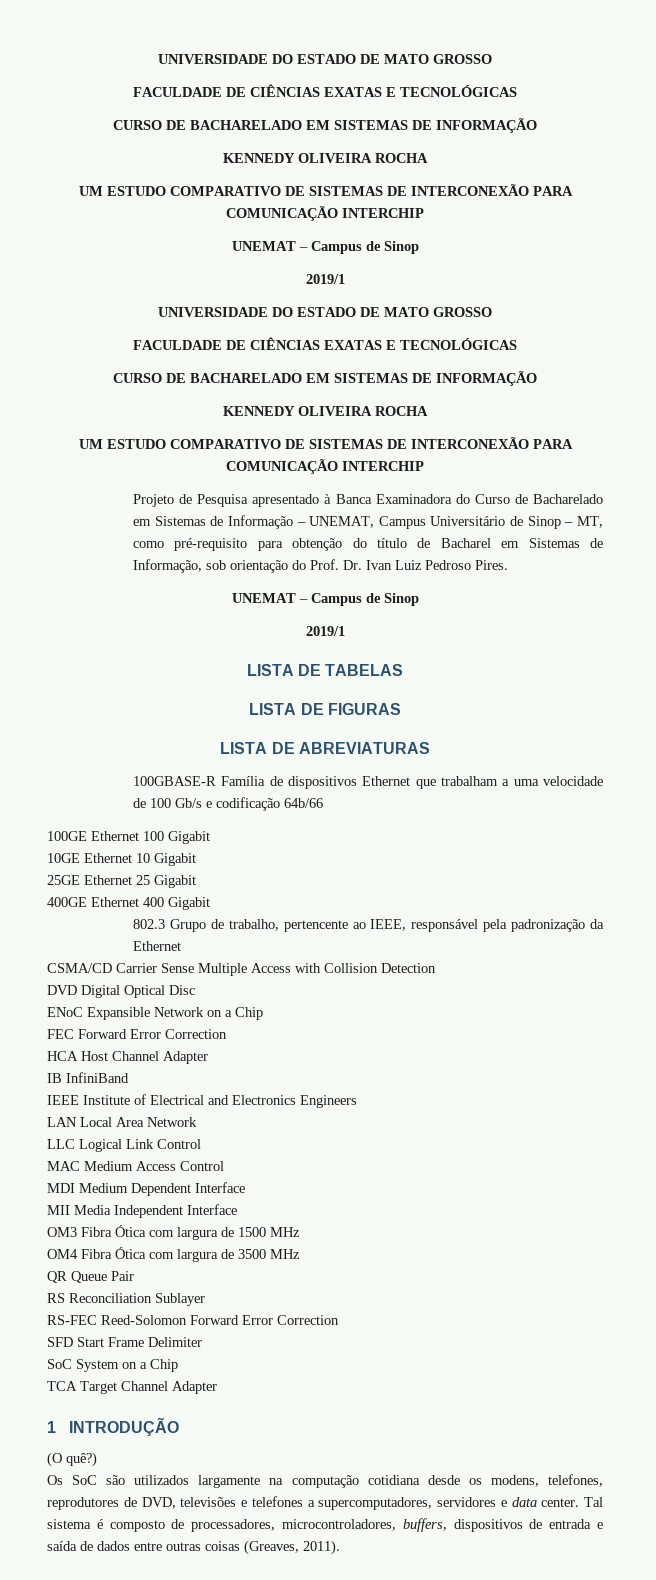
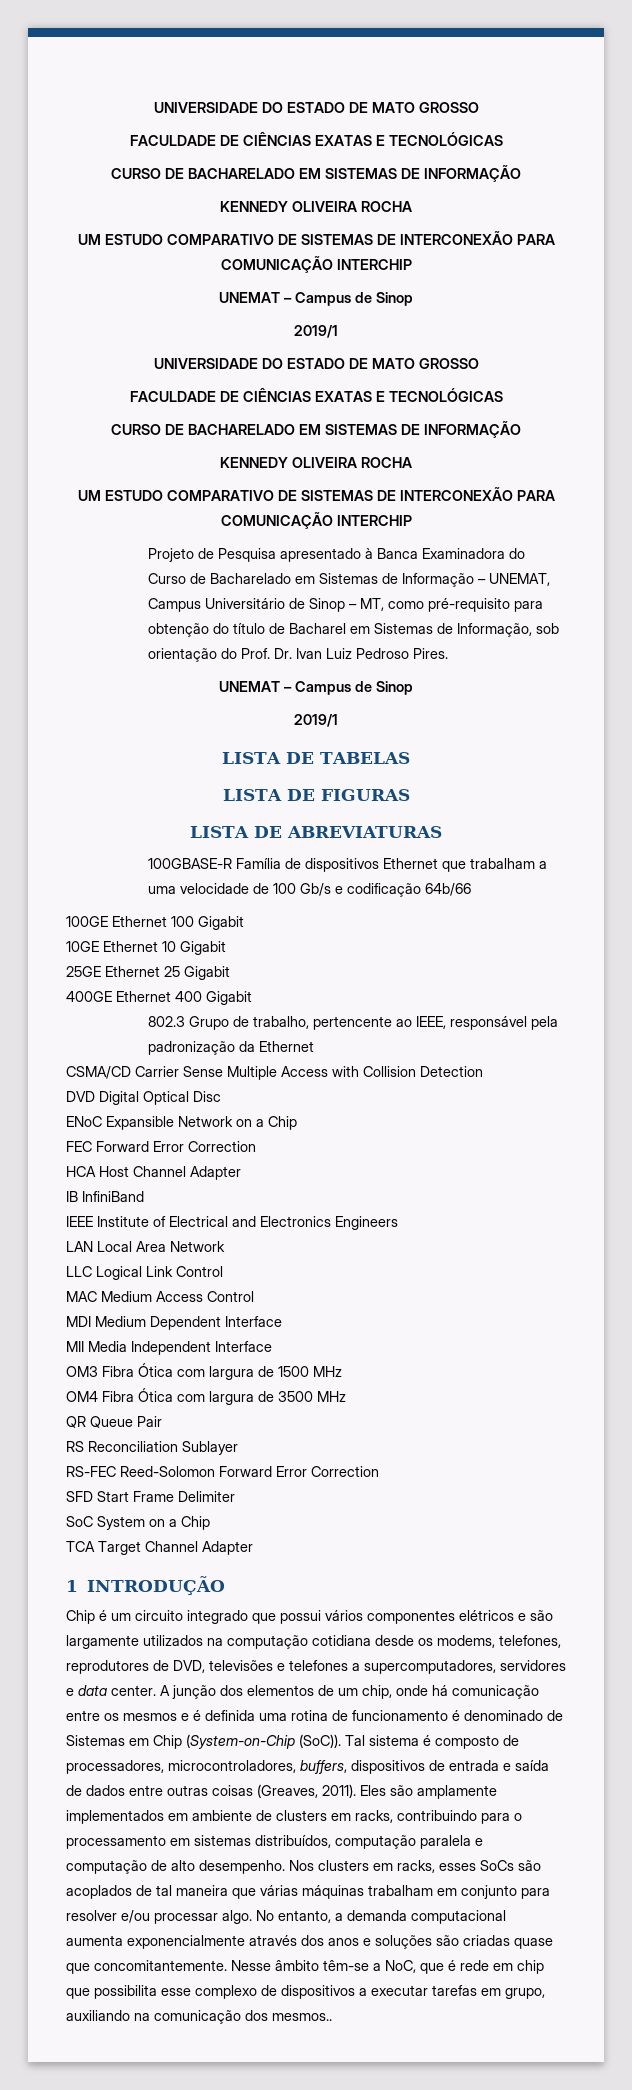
[47,1452,97,1467] [47,1475,261,1488] (O quê?) // Os SoC são utilizados largamente -> [66,1610,553,1624] [66,1635,203,1649] Chip é um circuito integrado que possui vários componentes elétricos e são largamente utilizados
[490,1475,539,1487] modens, -> [437,1635,495,1648] modems,
(580, 1502) none -> [160,1685,539,1699] [66,1710,563,1721] [66,1734,341,1749] A junção dos elementos de um chip, onde há comunicação entre os mesmos e é definida uma rotina de funcionamento é denominado de Sistemas em Chip (System-on-Chip (SoC)).
(340, 1547) none -> [360,1785,497,1799] [66,1810,522,1824] [66,1835,483,1849] [66,1860,541,1874] [66,1885,550,1899] [66,1910,506,1924] [66,1935,553,1949] [66,1960,544,1974] [66,1985,545,1999] [66,2010,332,2024] Eles são amplamente implementados em ambiente de clusters em racks, contribuindo para o processamento em sistemas distribuídos, computação paralela e computação de alto desempenho. Nos clusters em racks, esses SoCs são acoplados de tal maneira que várias máquinas trabalham em conjunto para resolver e/ou processar algo. No entanto, a demanda computacional aumenta exponencialmente através dos anos e soluções são criadas quase que concomitantemente. Nesse âmbito têm-se a NoC, que é rede em chip que possibilita esse complexo de dispositivos a executar tarefas em grupo, auxiliando na comunicação dos mesmos..

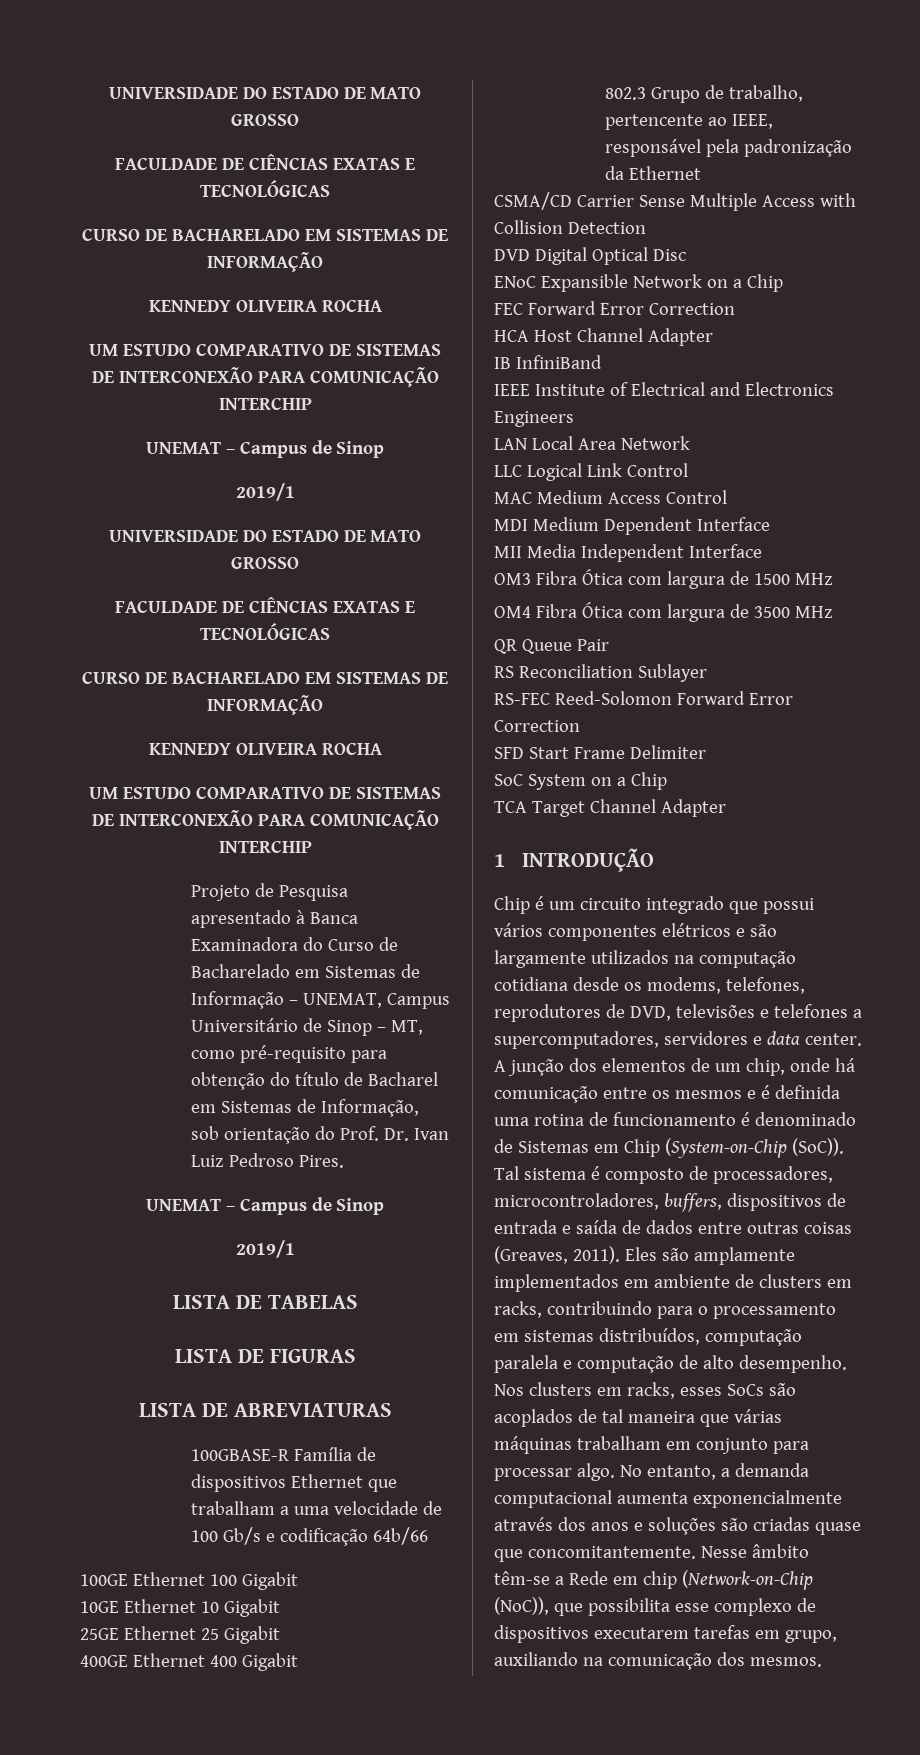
[66,1910,150,1923] resolver e/ou -> (809, 1447) none
[385,1960,544,1974] NoC, que é rede em chip -> [568,1570,813,1590] [494,1597,549,1615] Rede em chip (Network-on-Chip (NoC)),
[359,1985,428,1996] a executar -> [593,1627,689,1639] executarem
[272,2013,332,2021] mesmos.. -> [749,1657,822,1667] mesmos.

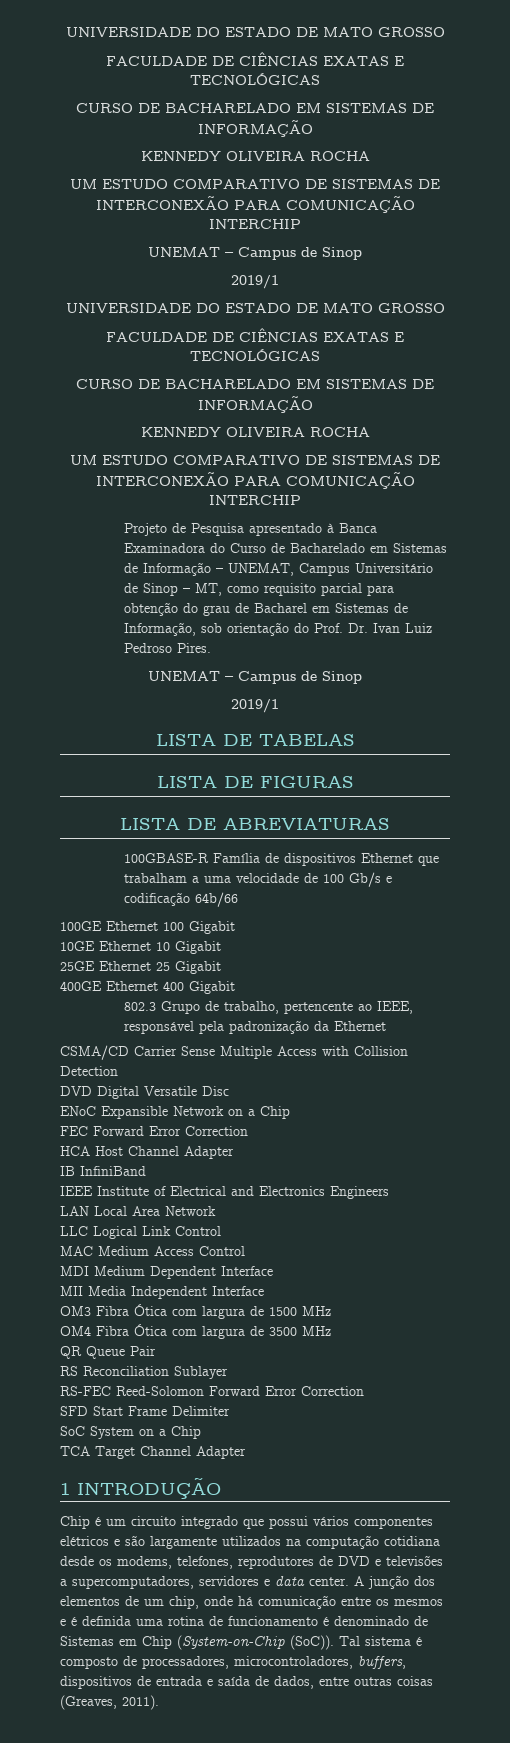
[239,1045,346,1063] pré-requisito -> [264,583,363,596] requisito parcial
[294,1072,339,1086] título -> [203,605,231,616] grau
[591,247,648,265] Optical -> [144,1086,197,1096] Versatile
[629,1004,848,1021] DVD, televisões e telefones -> [338,1555,443,1566] DVD e televisões
[645,1220,693,1234] dados -> [274,1676,314,1689] dados,
[624,1247,795,1265] [494,1274,852,1292] [494,1301,836,1319] [494,1328,802,1346] [494,1355,847,1373] [494,1382,796,1399] [494,1409,782,1427] [494,1436,809,1454] [494,1463,809,1481] [494,1490,842,1508] [494,1517,861,1535] [494,1544,809,1562] [494,1570,813,1590] [494,1597,816,1616] [494,1625,837,1643] [494,1652,822,1670] Eles são amplamente implementados em ambiente de clusters em racks, contribuindo para o processamento em sistemas distribuídos, computação paralela e computação de alto desempenho. Nos clusters em racks, esses SoCs são acoplados de tal maneira que várias máquinas trabalham em conjunto para processar algo. No entanto, a demanda computacional aumenta exponencialmente através dos anos e soluções são criadas quase que concomitantemente. Nesse âmbito têm-se a Rede em chip (Network-on-Chip (NoC)), que possibilita esse complexo de dispositivos executarem tarefas em grupo, auxiliando na comunicação dos mesmos. -> (159, 1702) none

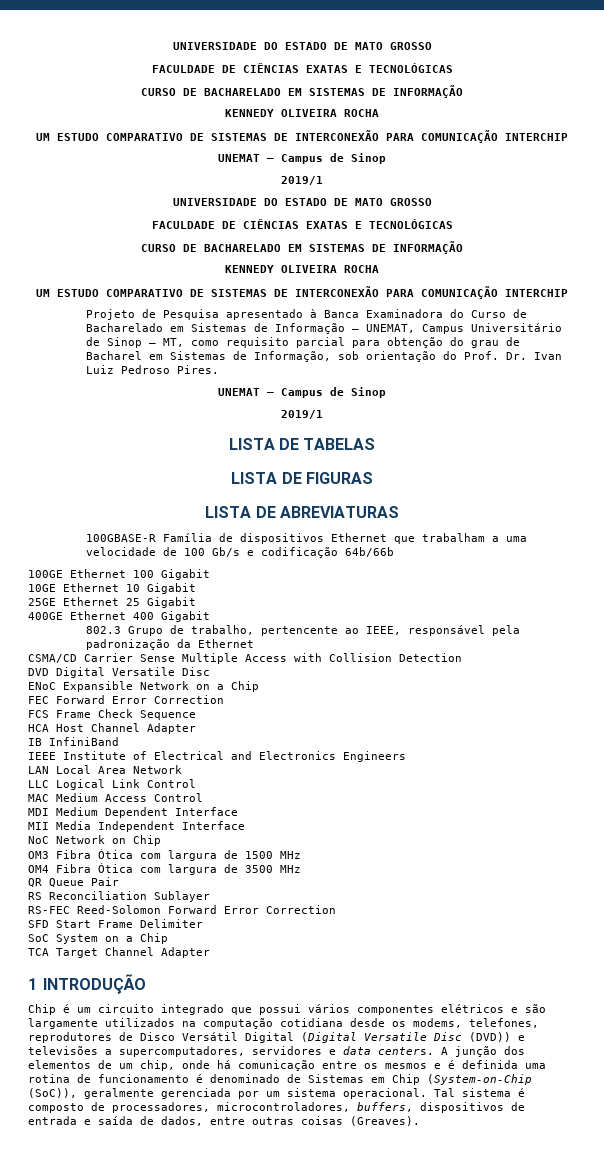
[195,892,239,907] 64b/66 -> [344,547,394,557] 64b/66b
(248, 1131) none -> [28,709,196,720] // FCS Frame Check Sequence
(264, 1291) none -> [28,835,161,846] // NoC Network on Chip
[338,1556,370,1566] DVD -> [140,1032,511,1043] Disco Versátil Digital (Digital Versatile Disc (DVD))
[309,1577,349,1586] center. -> [378,1047,434,1055] centers.
[290,1635,334,1650] (SoC)). -> [28,1088,427,1099] (SoC)), geralmente gerenciada por um sistema operacional.
[60,1695,159,1710] (Greaves, 2011). -> [350,1116,420,1126] (Greaves).

